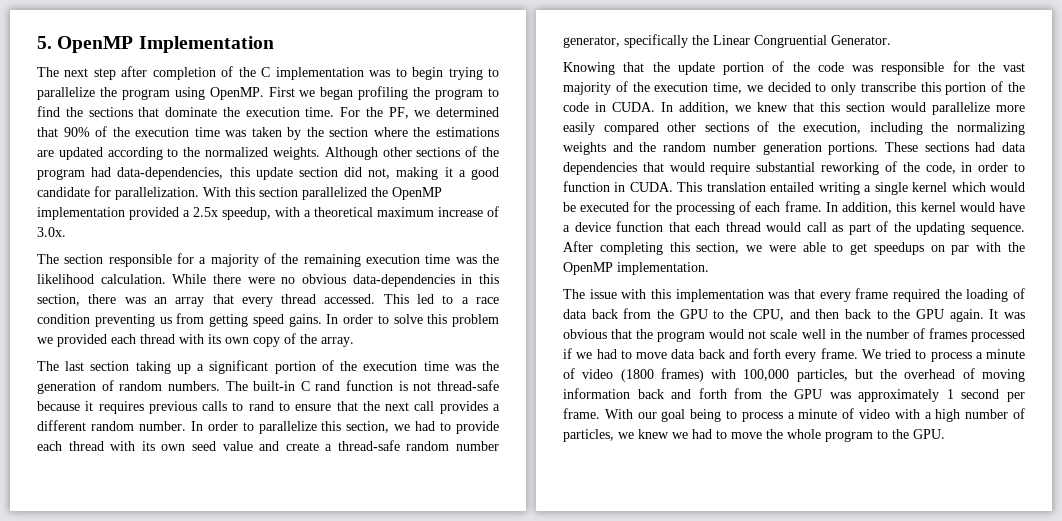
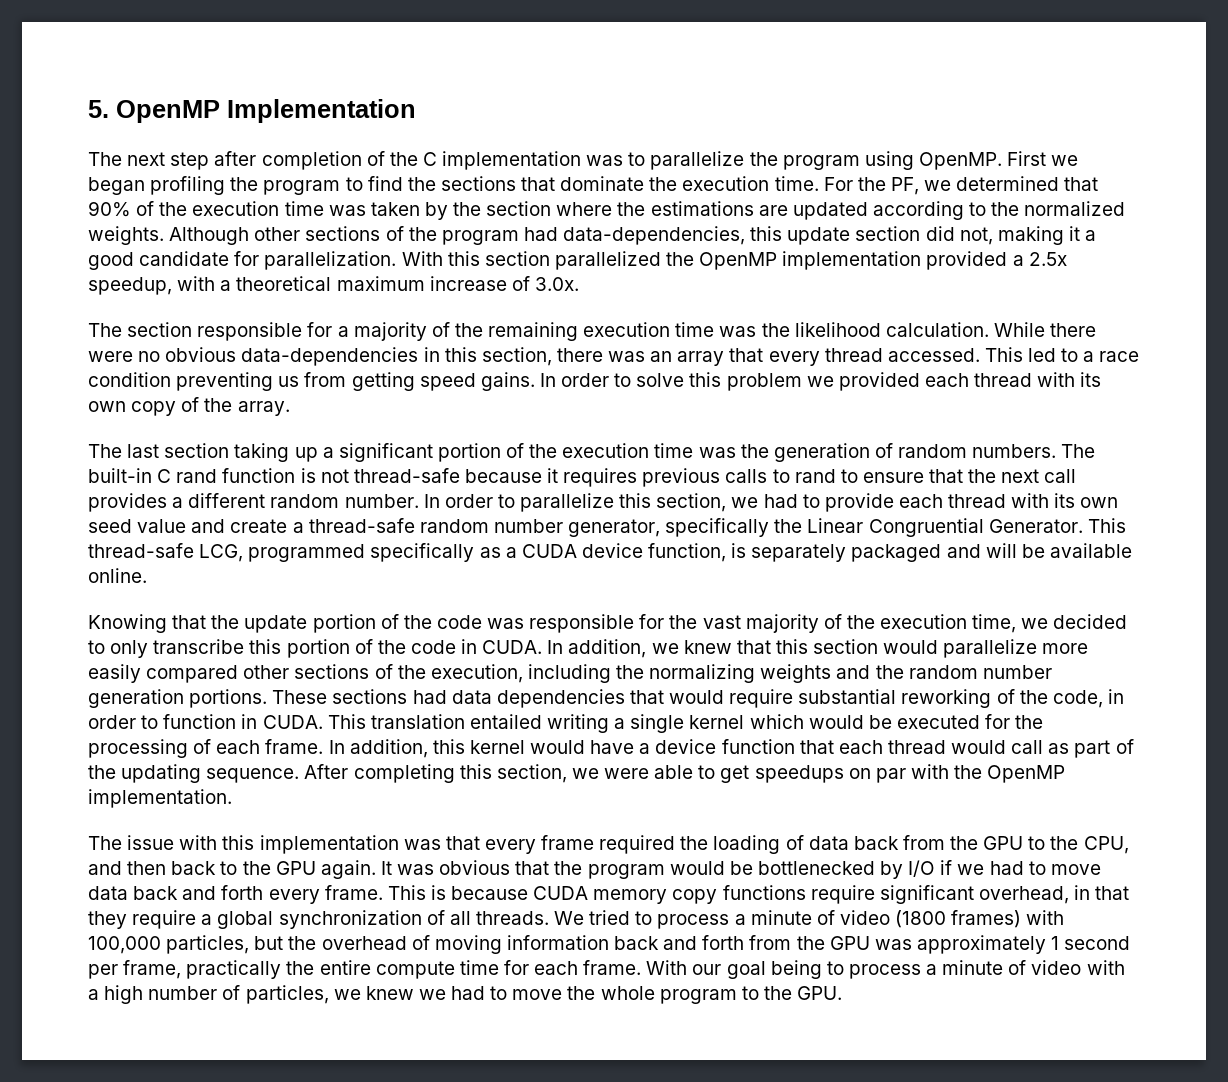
[412,67,499,80] begin trying to -> (646, 159) none
(891, 40) none -> [1087,518,1126,533] [88,543,1132,562] [88,568,147,583] This thread-safe LCG, programmed specifically as a CUDA device function, is separately packaged and will be available online.
[748,328,1025,342] not scale well in the number of frames processed -> [729,860,936,879] be bottlenecked by I/O
(858, 353) none -> [387,885,1130,904] [88,910,549,929] This is because CUDA memory copy functions require significant overhead, in that they require a global synchronization of all threads.
(1025, 397) none -> [123,960,579,979] frame, practically the entire compute time for each

